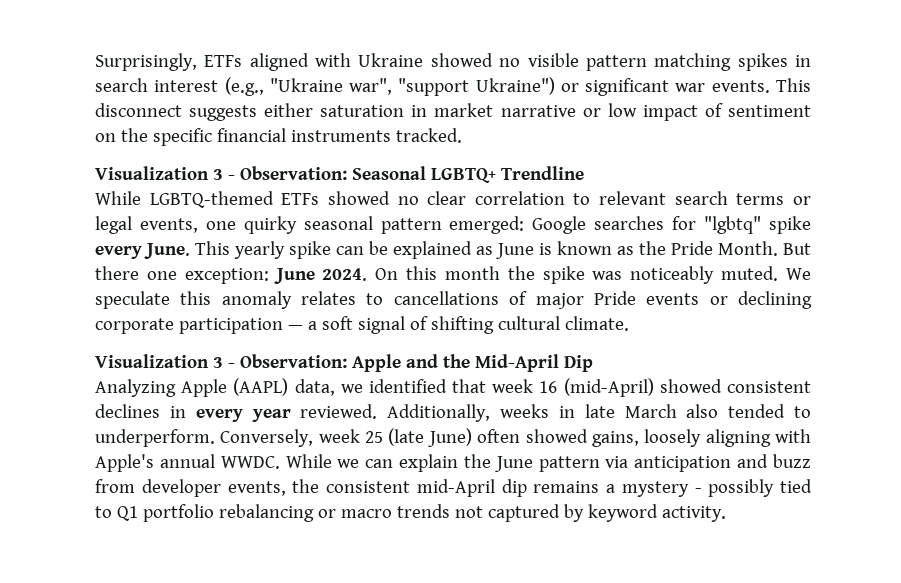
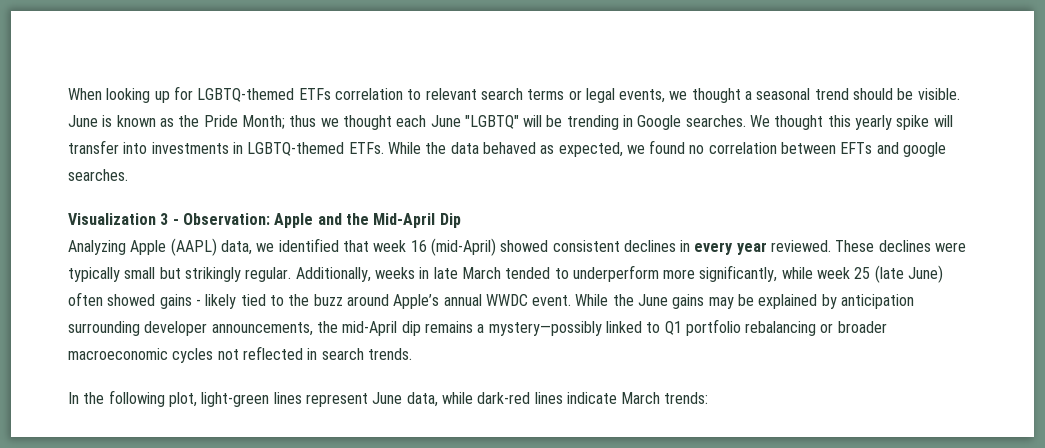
[95,53,812,71] [95,77,811,96] [95,103,811,121] [95,128,462,146] [95,166,584,183] [95,191,467,208] Surprisingly, ETFs aligned with Ukraine showed no visible pattern matching spikes in search interest (e.g., "Ukraine war", "support Ukraine") or significant war events. This disconnect suggests either saturation in market narrative or low impact of sentiment on the specific financial instruments tracked. // Visualization 3 - Observation: Seasonal LGBTQ+ Trendline // While LGBTQ-themed ETFs showed no clear -> [68,86,331,103] When looking up for LGBTQ-themed ETFs
[205,216,811,234] [95,241,493,259] one quirky seasonal pattern emerged: Google searches for "lgbtq" spike every June. This yearly spike can be explained as -> [669,88,960,103] we thought a seasonal trend should be visible.
[718,241,811,256] [95,266,811,284] [95,291,813,309] [95,316,629,334] Month. But there one exception: June 2024. On this month the spike was noticeably muted. We speculate this anomaly relates to cancellations of major Pride events or declining corporate participation — a soft signal of shifting cultural climate. -> [241,115,953,130] [68,140,947,157] [68,169,128,181] Month; thus we thought each June "LGBTQ" will be trending in Google searches. We thought this yearly spike will transfer into investments in LGBTQ-themed ETFs. While the data behaved as expected, we found no correlation between EFTs and google searches.
(378, 411) none -> [835,240,967,252] [68,267,292,282] These declines were typically small but strikingly regular.
[686,404,719,418] also -> (501, 273) none
[95,429,314,447] underperform. Conversely, -> [572,265,813,282] underperform more significantly, while
[591,429,812,447] [95,454,811,472] [95,479,812,497] gains, loosely aligning with Apple's annual WWDC. While we can explain the June pattern via anticipation and buzz from developer events, the consistent mid-April dip remains a mystery - possibly tied -> [159,294,915,309] [68,321,642,336] gains - likely tied to the buzz around Apple’s annual WWDC event. While the June gains may be explained by anticipation surrounding developer announcements, the mid-April dip remains a mystery—possibly linked
[340,504,726,522] macro trends not captured by keyword activity. -> [837,321,887,333] [68,346,412,363] [68,390,709,407] broader macroeconomic cycles not reflected in search trends. // In the following plot, light-green lines represent June data, while dark-red lines indicate March trends:

